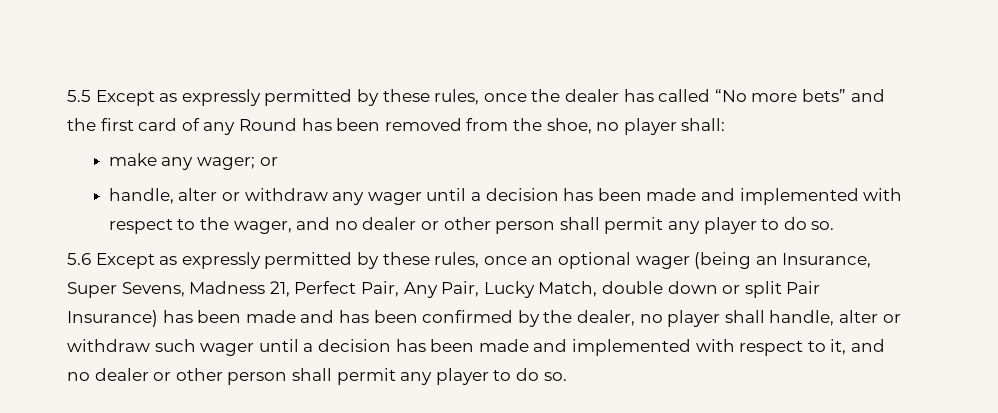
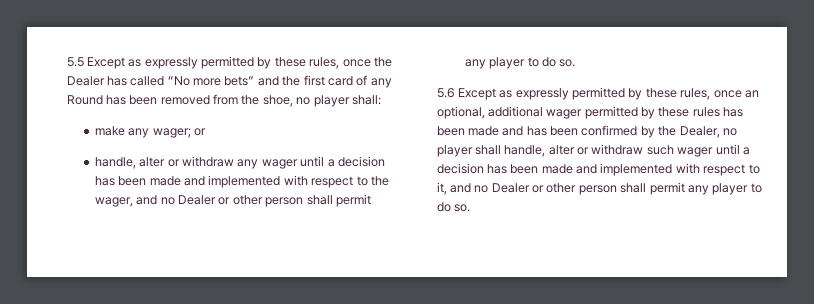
[564,89,619,102] dealer -> [66,76,105,86] Dealer
[362,217,417,230] dealer -> [178,195,217,205] Dealer
[557,252,872,269] [67,281,821,298] [67,310,159,327] optional wager (being an Insurance, Super Sevens, Madness 21, Perfect Pair, Any Pair, Lucky Match, double down or split Pair Insurance) -> [436,106,720,119] optional, additional wager permitted by these rules
[576,310,635,326] dealer, -> [679,126,720,138] Dealer,
[94,368,149,381] dealer -> [491,183,530,193] Dealer

